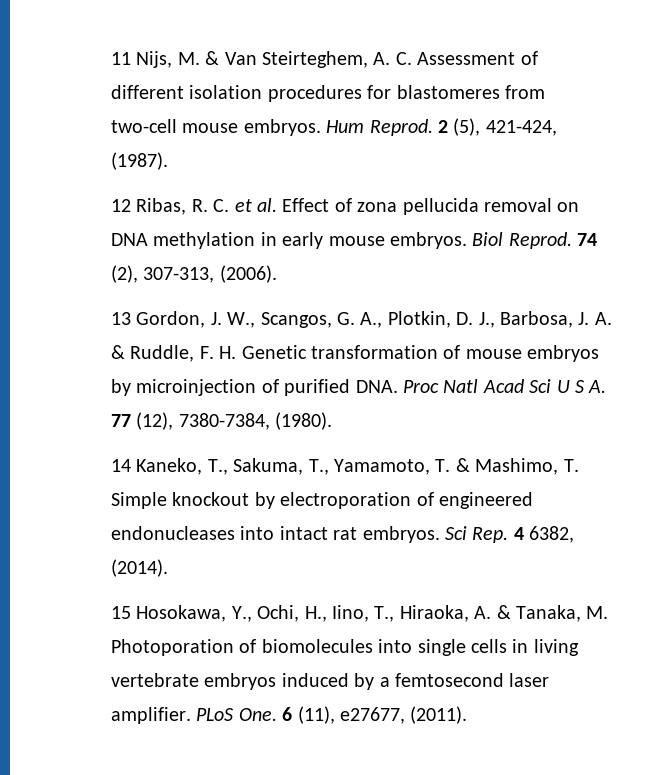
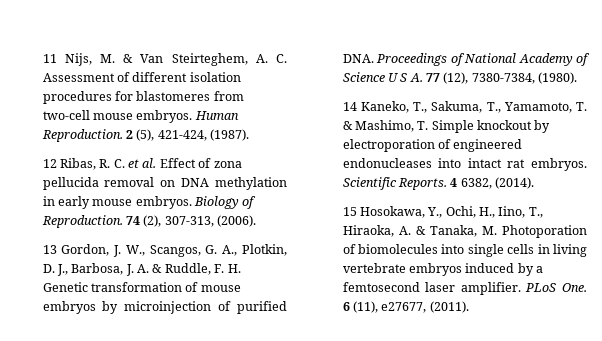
[326,119,433,136] Hum Reprod. -> [194,111,239,120] [41,129,123,142] Human Reproduction.
[472,232,572,249] Biol Reprod. -> [194,196,257,209] [41,215,123,228] Biology of Reproduction.
[402,379,552,393] Proc Natl Acad Sci -> [376,53,590,66] [342,72,385,82] Proceedings of National Academy of Science
[444,526,509,543] Sci Rep. -> [342,177,447,190] Scientific Reports.

